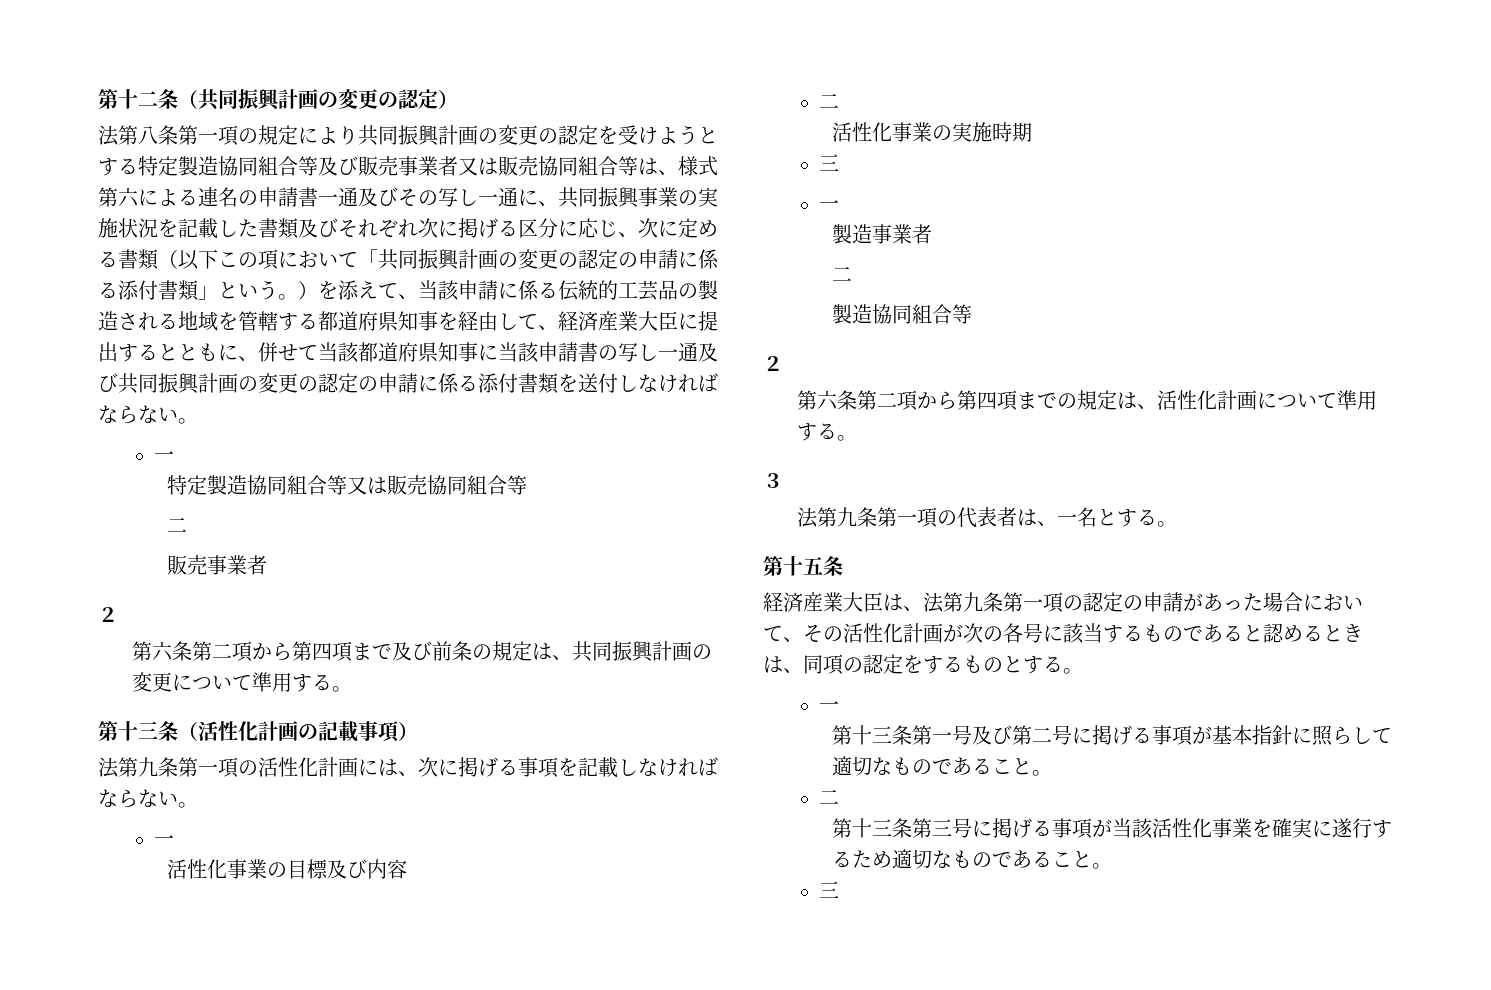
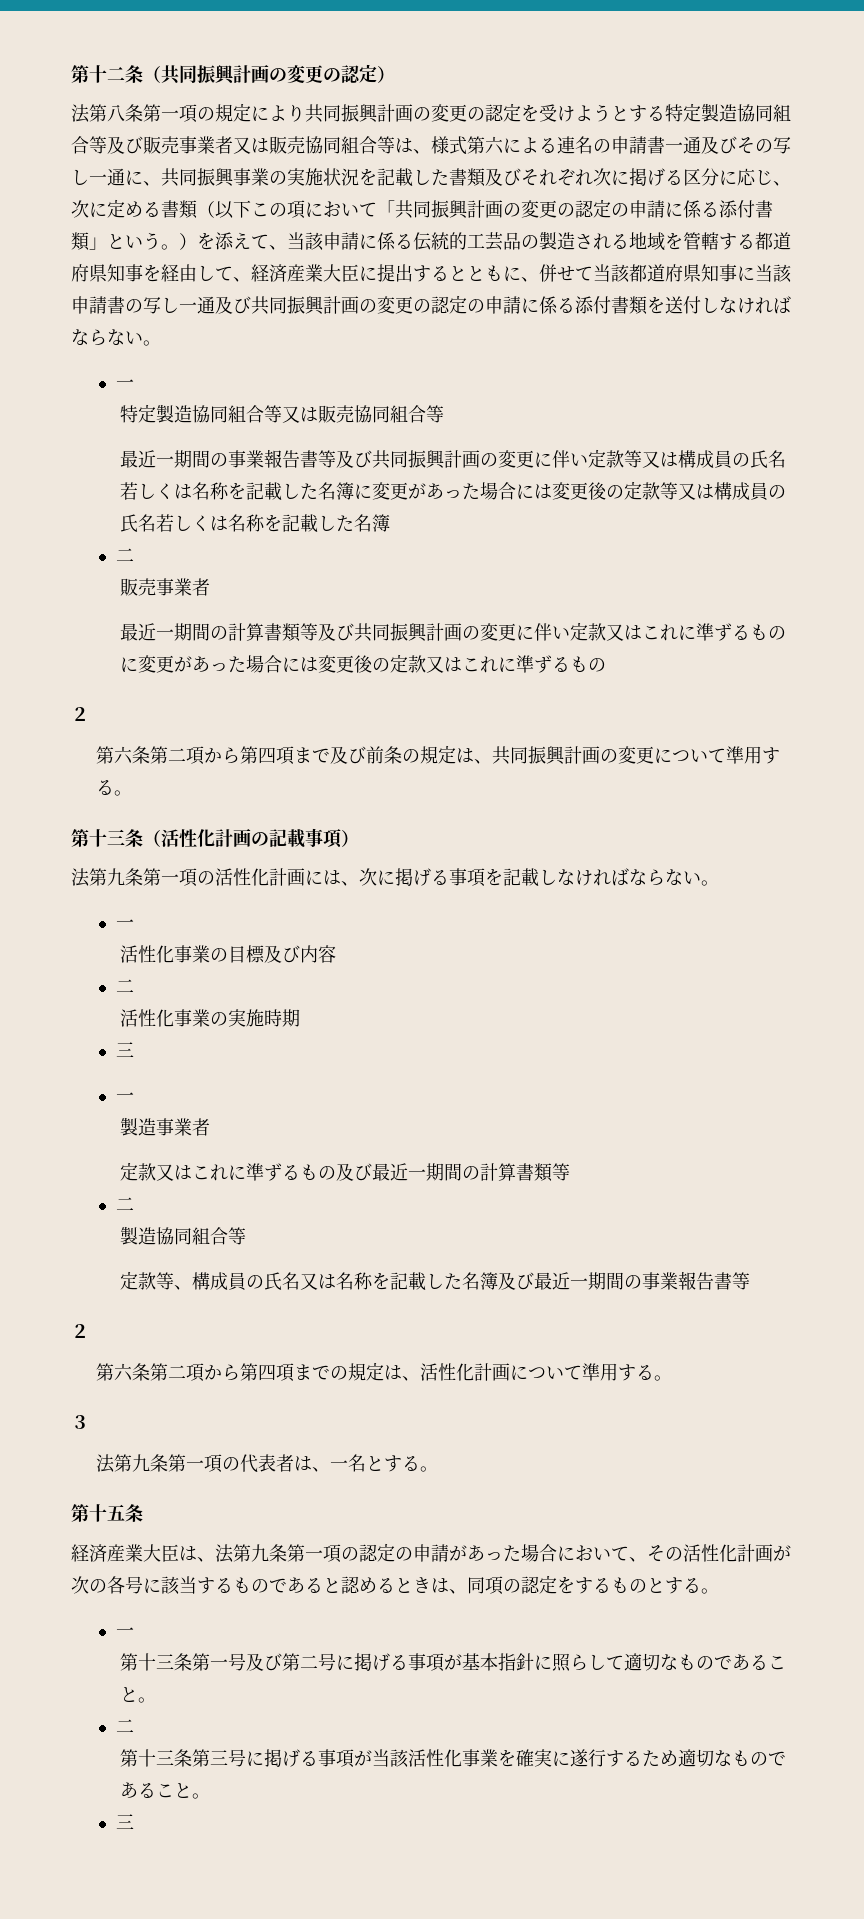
[166,517,187,533] [166,555,267,575] 二 // 販売事業者 -> [120,449,787,469] [120,481,787,501] [120,514,391,533] [115,548,134,562] [120,578,211,596] [120,622,787,642] [120,654,607,673] 最近一期間の事業報告書等及び共同振興計画の変更に伴い定款等又は構成員の氏名若しくは名称を記載した名簿に変更があった場合には変更後の定款等又は構成員の氏名若しくは名称を記載した名簿 // 二 // 販売事業者 // 最近一期間の計算書類等及び共同振興計画の変更に伴い定款又はこれに準ずるものに変更があった場合には変更後の定款又はこれに準ずるもの
[831,266,852,282] [831,304,952,324] 二 // 製造協同組合 -> [120,1162,571,1182] [115,1197,134,1211] [120,1226,247,1245] [120,1271,733,1291] 定款又はこれに準ずるもの及び最近一期間の計算書類等 // 二 // 製造協同組合等 // 定款等、構成員の氏名又は名称を記載した名簿及び最近一期間の事業報告書

